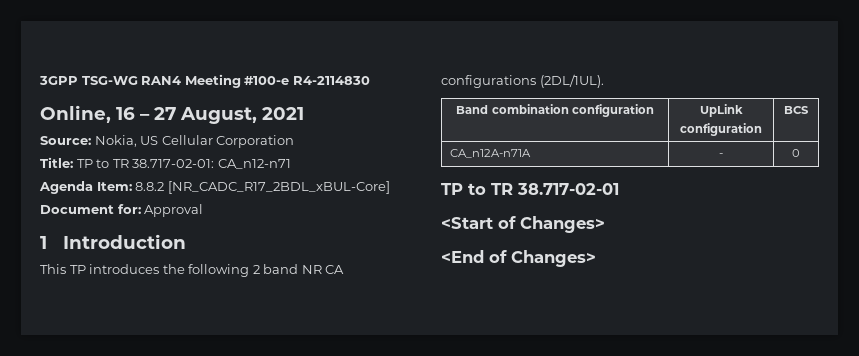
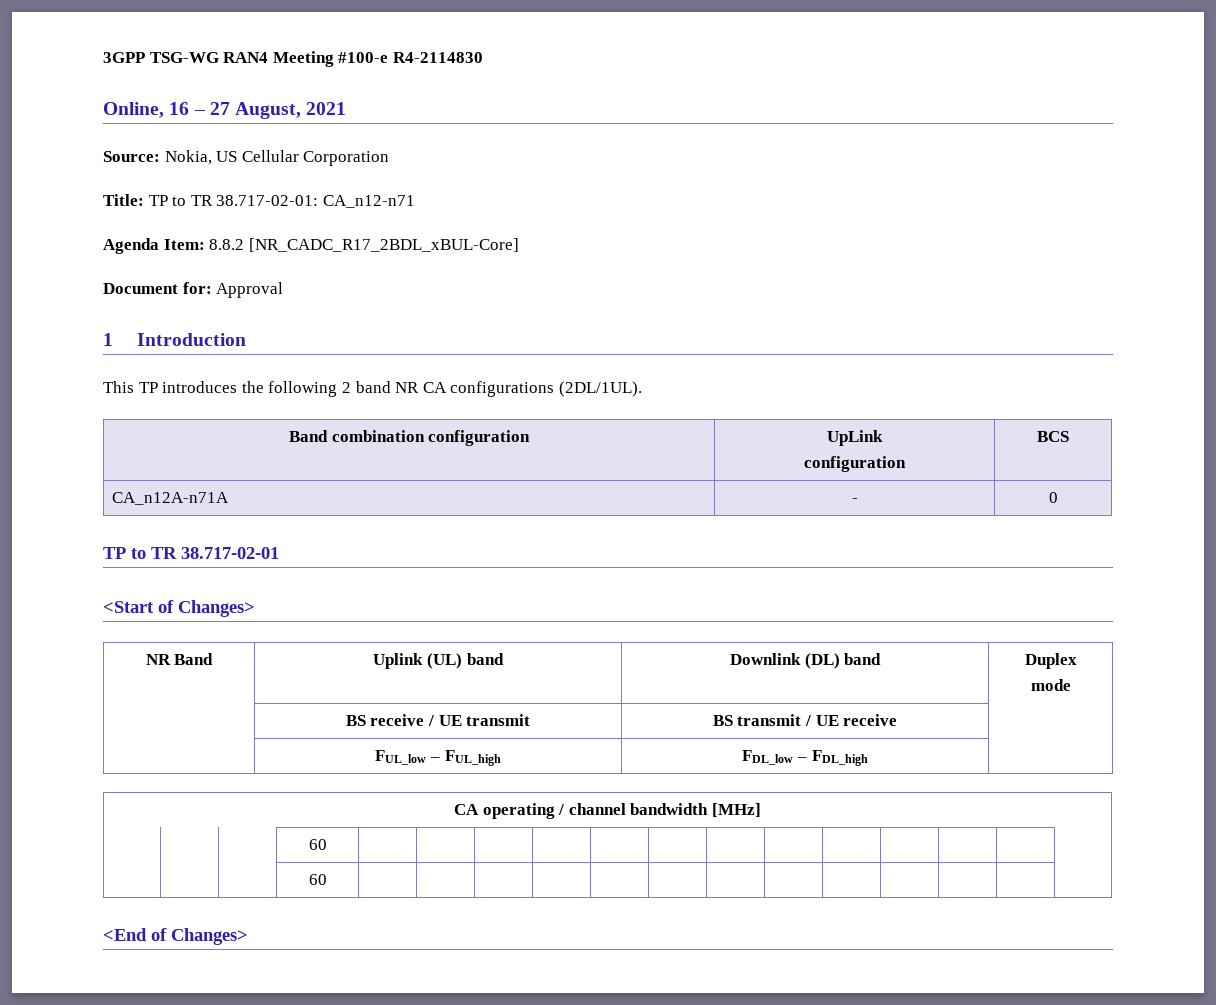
(605, 224) none -> [145,653,214,665] [373,653,504,669] [729,653,882,669] [1024,653,1077,669] [1030,679,1071,691] [345,714,531,726] [712,714,898,726] [375,750,501,766] [742,750,868,766] [454,803,761,819] [308,839,327,850] [308,874,327,885] // NR Band | Uplink (UL) band | Downlink (DL) band | Duplex // mode // | BS receive / UE transmit | BS transmit / UE receive | // | FUL_low – FUL_high | FDL_low – FDL_high | // CA operating / channel bandwidth [MHz] // | | | 60 | | | | | | | | | | | | | // | | | 60 | | | | | | | | | | | | |

